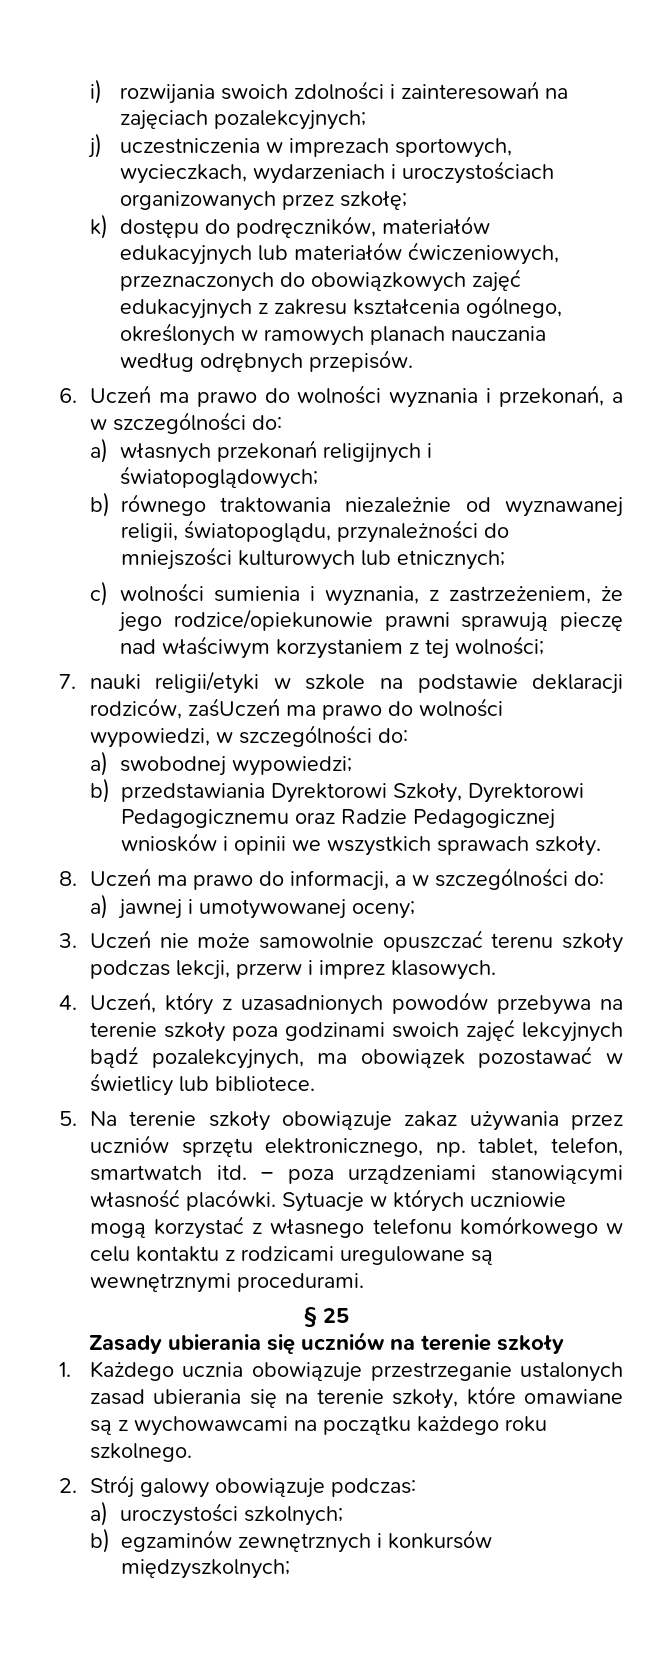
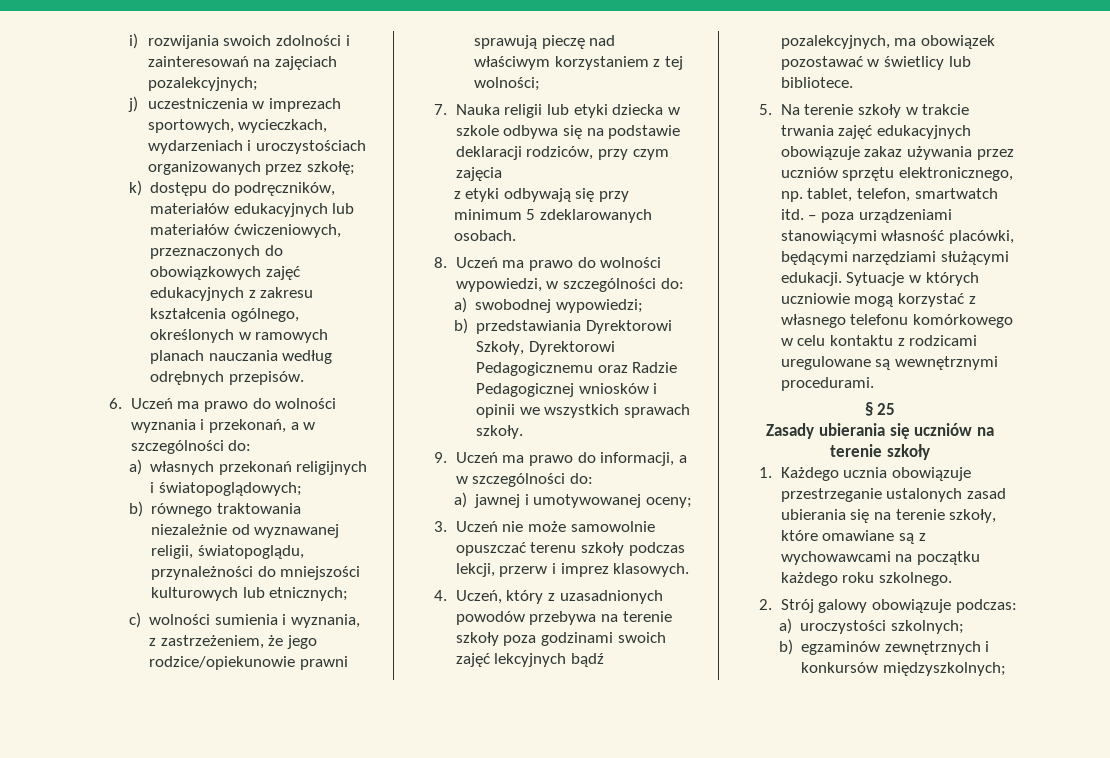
[89,671,624,694] [89,698,280,719] nauki religii/etyki w szkole na podstawie deklaracji rodziców, zaśUczeń -> [455,104,680,118] [455,125,681,139] [455,146,669,160] [455,167,502,181] [453,188,629,202] [453,209,652,223] [453,230,516,241] [434,257,498,268] Nauka religii lub etyki dziecka w szkole odbywa się na podstawie deklaracji rodziców, przy czym zajęcia // z etyki odbywają się przy minimum 5 zdeklarowanych osobach. // 8. Uczeń
[59,871,78,886] 8. -> [434,452,448,463] 9.
(270, 1121) none -> [905,104,970,115] [780,125,971,139] w trakcie trwania zajęć edukacyjnych
[185,1189,276,1211] placówki. -> [948,230,1014,244] [780,251,1009,265] [780,272,842,286] placówki, będącymi narzędziami służącymi edukacji.

